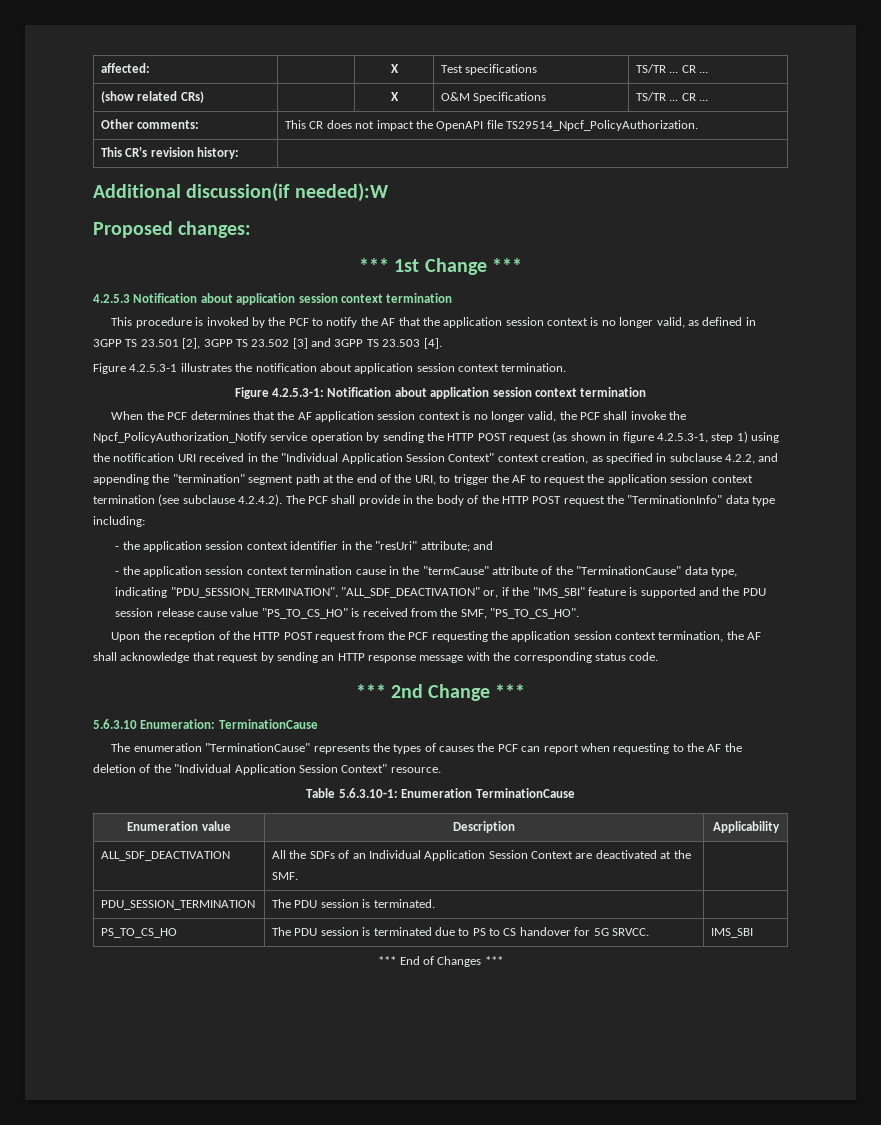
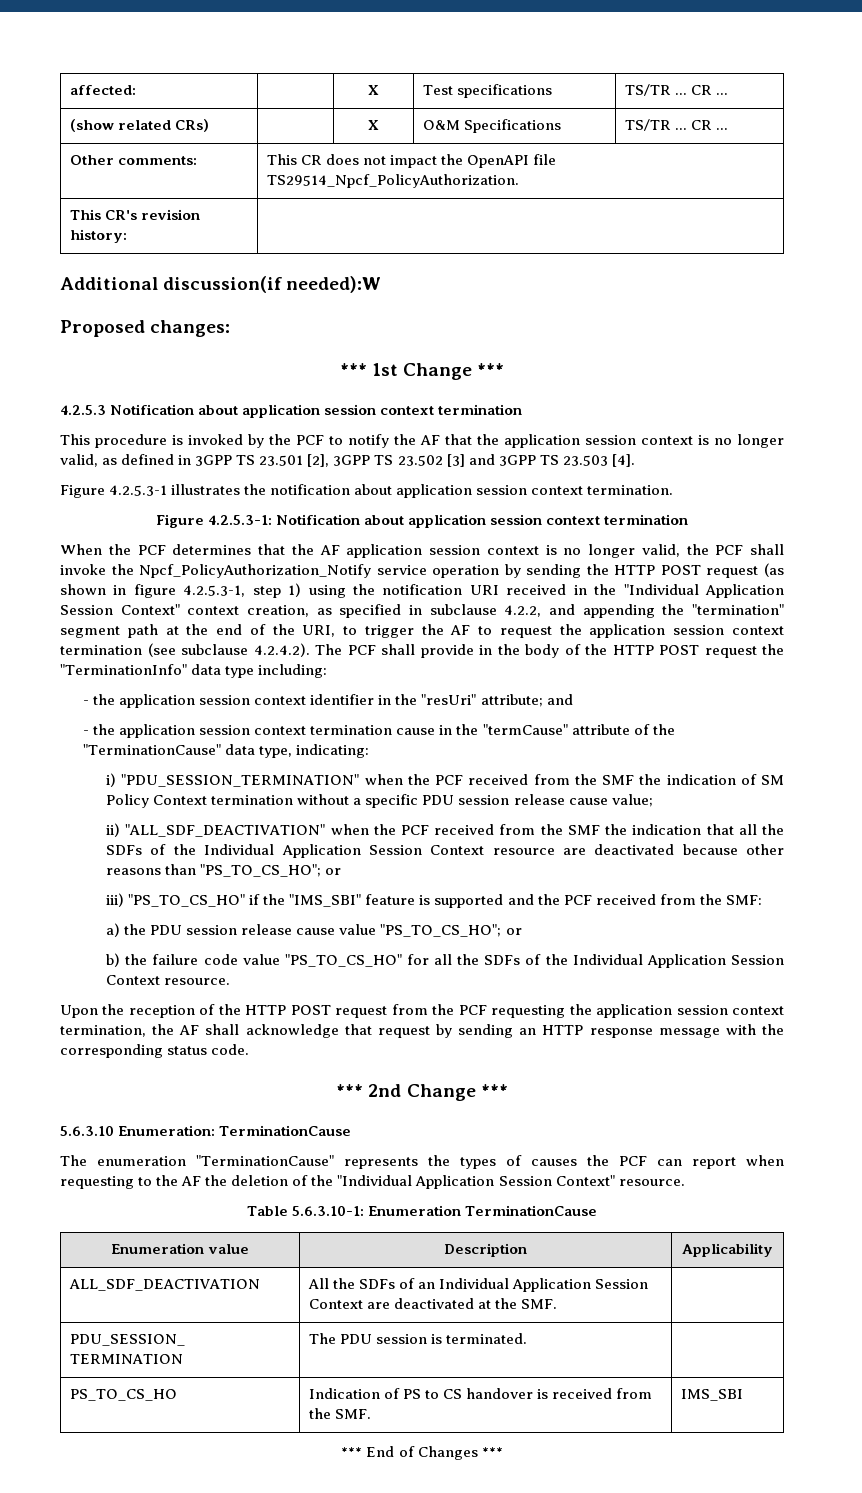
[115,587,499,598] indicating "PDU_SESSION_TERMINATION", "ALL_SDF_DEACTIVATION" or, -> [296,744,370,758] [106,773,784,787] [106,794,653,808] [106,823,784,837] [106,844,784,858] [106,864,342,877] [106,893,246,907] indicating: // i) "PDU_SESSION_TERMINATION" when the PCF received from the SMF the indication of SM Policy Context termination without a specific PDU session release cause value; // ii) "ALL_SDF_DEACTIVATION" when the PCF received from the SMF the indication that all the SDFs of the Individual Application Session Context resource are deactivated because other reasons than "PS_TO_CS_HO"; or // iii) "PS_TO_CS_HO"
(740, 591) none -> [563,894,762,905] [106,923,147,937] PCF received from the SMF: // a) the
[261,608,580,619] "PS_TO_CS_HO" is received from the SMF, "PS_TO_CS_HO". -> [380,924,522,937] [106,953,785,968] [106,975,231,985] "PS_TO_CS_HO"; or // b) the failure code value "PS_TO_CS_HO" for all the SDFs of the Individual Application Session Context resource.
[272,927,649,936] The PDU session is terminated due to PS to CS handover for 5G SRVCC. -> [308,1388,653,1399] [308,1408,371,1419] Indication of PS to CS handover is received from the SMF.

